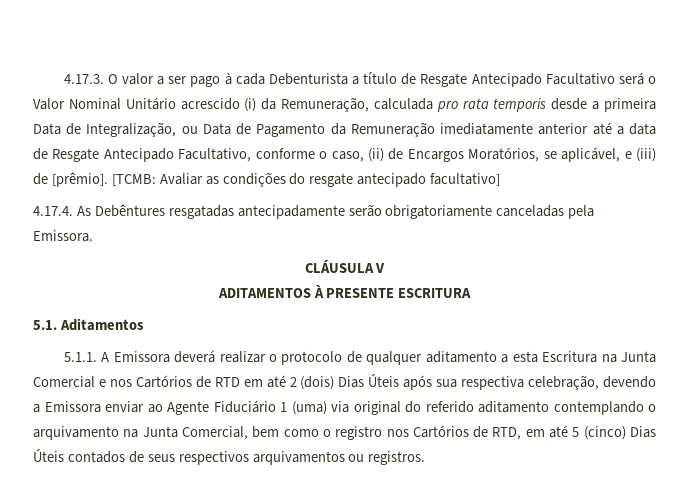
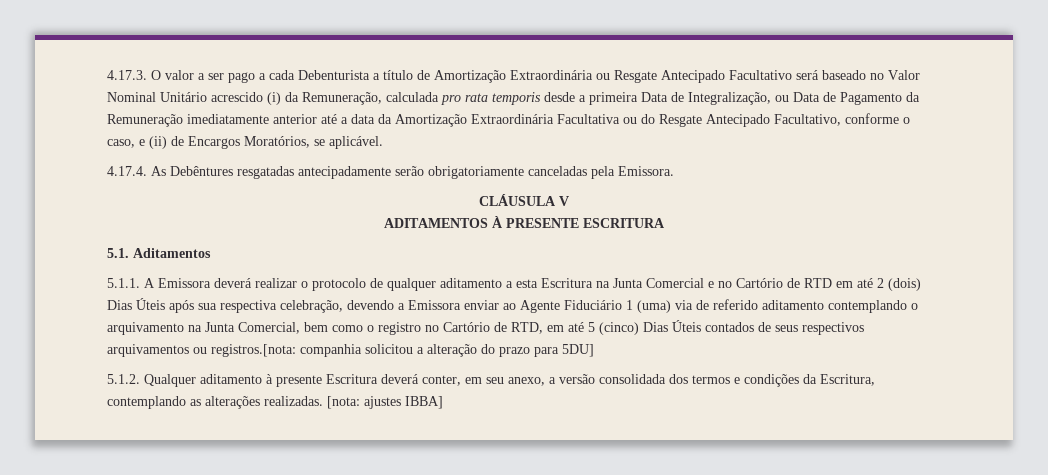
[224,72,232,85] à -> [259,73,266,80] a
(417, 79) none -> [434,70,610,83] Amortização Extraordinária ou
[647,76,656,84] o -> [822,70,884,80] baseado no
[33,148,48,160] de -> [378,114,655,127] da Amortização Extraordinária Facultativa ou do
(364, 156) none -> [139,139,145,146] e
[561,147,657,162] [33,172,501,187] aplicável, e (iii) de [prêmio]. [TCMB: Avaliar as condições do resgate antecipado facultativo] -> [329,136,383,149] aplicável.
[109,375,192,388] nos Cartórios -> [718,278,783,288] no Cartório
[353,401,421,415] original do -> [696,300,709,310] de
[386,425,469,438] nos Cartórios -> [425,322,490,332] no Cartório
[368,451,426,465] registros. -> [211,344,594,357] [107,374,875,387] [107,396,443,409] registros.[nota: companhia solicitou a alteração do prazo para 5DU] // 5.1.2. Qualquer aditamento à presente Escritura deverá conter, em seu anexo, a versão consolidada dos termos e condições da Escritura, contemplando as alterações realizadas. [nota: ajustes IBBA]

